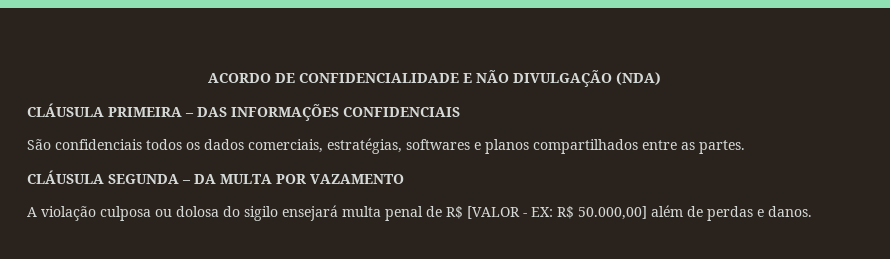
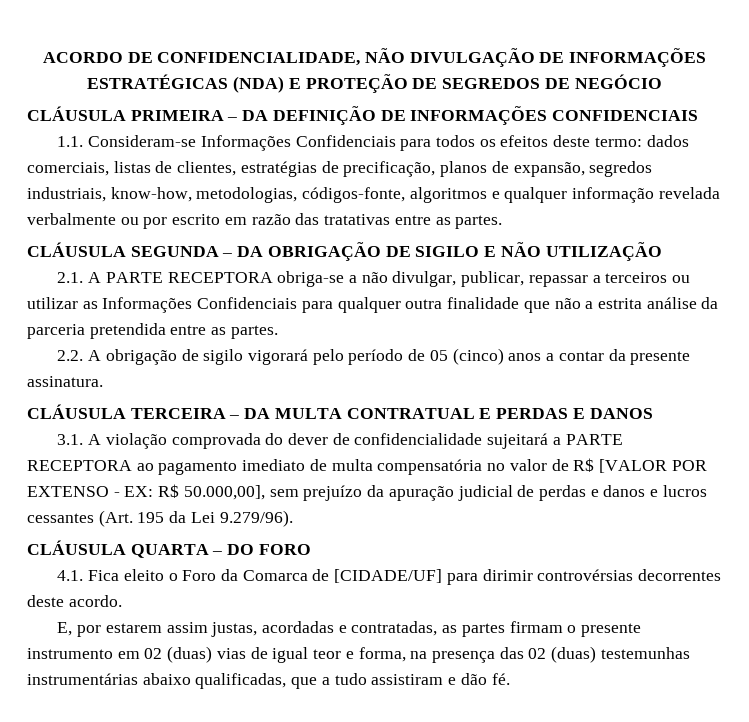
[299,70,661,87] CONFIDENCIALIDADE E NÃO DIVULGAÇÃO (NDA) -> [157,48,707,67] [87,74,662,93] CONFIDENCIALIDADE, NÃO DIVULGAÇÃO DE INFORMAÇÕES ESTRATÉGICAS (NDA) E PROTEÇÃO DE SEGREDOS DE NEGÓCIO
[197,107,227,117] DAS -> [242,106,406,125] DA DEFINIÇÃO DE
[27,138,638,154] São confidenciais todos os dados comerciais, estratégias, softwares e planos compartilhados -> [57,135,689,151] [27,161,653,177] [27,187,720,203] [27,213,391,229] 1.1. Consideram-se Informações Confidenciais para todos os efeitos deste termo: dados comerciais, listas de clientes, estratégias de precificação, planos de expansão, segredos industriais, know-how, metodologias, códigos-fonte, algoritmos e qualquer informação revelada verbalmente ou por escrito em razão das tratativas
[220,174,404,184] [27,205,423,221] MULTA POR VAZAMENTO // A violação culposa ou dolosa do sigilo ensejará multa penal -> [267,242,662,261] [57,271,691,287] [27,297,719,313] [27,323,278,339] [57,348,691,365] [27,376,103,387] [27,404,653,419] [57,433,623,449] [27,459,547,475] OBRIGAÇÃO DE SIGILO E NÃO UTILIZAÇÃO // 2.1. A PARTE RECEPTORA obriga-se a não divulgar, publicar, repassar a terceiros ou utilizar as Informações Confidenciais para qualquer outra finalidade que não a estrita análise da parceria pretendida entre as partes. // 2.2. A obrigação de sigilo vigorará pelo período de 05 (cinco) anos a contar da presente assinatura. // CLÁUSULA TERCEIRA – DA MULTA CONTRATUAL E PERDAS E DANOS // 3.1. A violação comprovada do dever de confidencialidade sujeitará a PARTE RECEPTORA ao pagamento imediato de multa compensatória no valor
(520, 212) none -> [671,460,707,471] [27,486,109,497] POR EXTENSO
[578,205,812,221] 50.000,00] além de perdas e danos. -> [183,485,707,501] [27,510,293,527] [27,540,311,558] [57,569,722,585] [27,595,122,607] [57,621,642,637] [27,646,690,663] [27,673,510,689] 50.000,00], sem prejuízo da apuração judicial de perdas e danos e lucros cessantes (Art. 195 da Lei 9.279/96). // CLÁUSULA QUARTA – DO FORO // 4.1. Fica eleito o Foro da Comarca de [CIDADE/UF] para dirimir controvérsias decorrentes deste acordo. // E, por estarem assim justas, acordadas e contratadas, as partes firmam o presente instrumento em 02 (duas) vias de igual teor e forma, na presença das 02 (duas) testemunhas instrumentárias abaixo qualificadas, que a tudo assistiram e dão fé.

